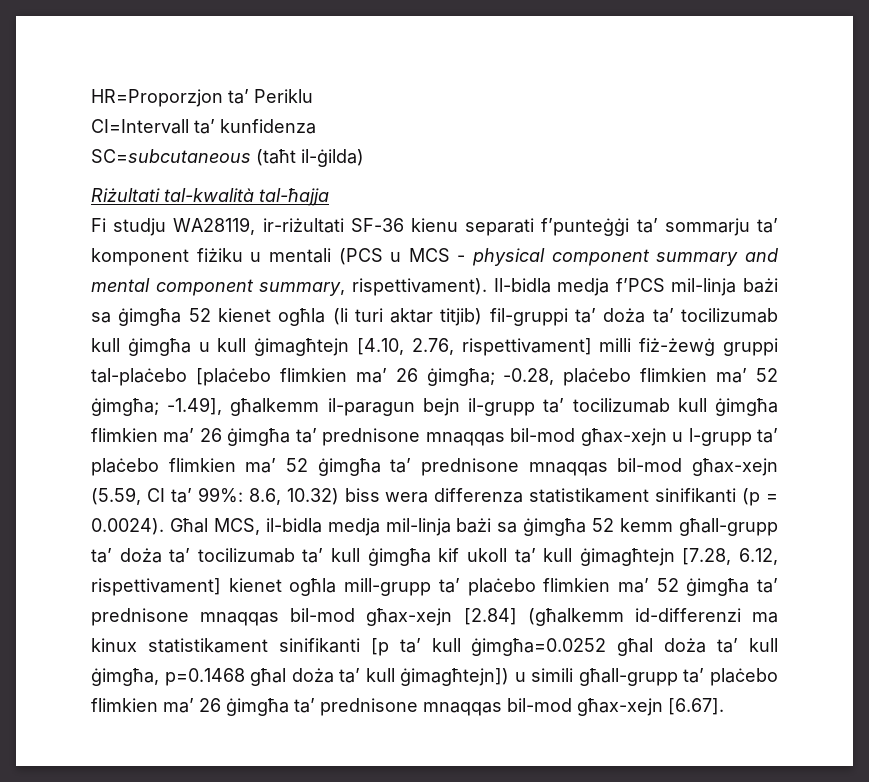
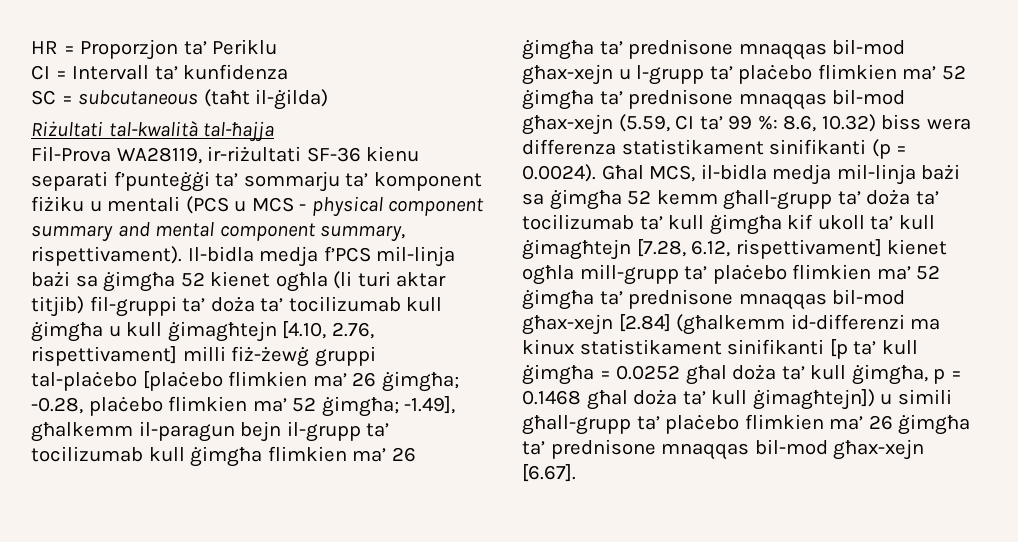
[91,89,223,107] HR=Proporzjon -> [31,39,179,60] HR = Proporzjon
[91,119,189,134] CI=Intervall -> [31,65,150,80] CI = Intervall
[91,149,251,163] SC=subcutaneous -> [31,90,199,105] SC = subcutaneous
[91,218,167,236] Fi studju -> [31,146,111,162] Fil-Prova
[197,487,243,503] 99%: -> [728,115,778,130] 99 %:
[471,638,607,656] ġimgħa=0.0252 -> [522,364,681,385] ġimgħa = 0.0252
[164,668,245,686] p=0.1468 -> [933,368,962,384] [522,390,581,405] p = 0.1468

